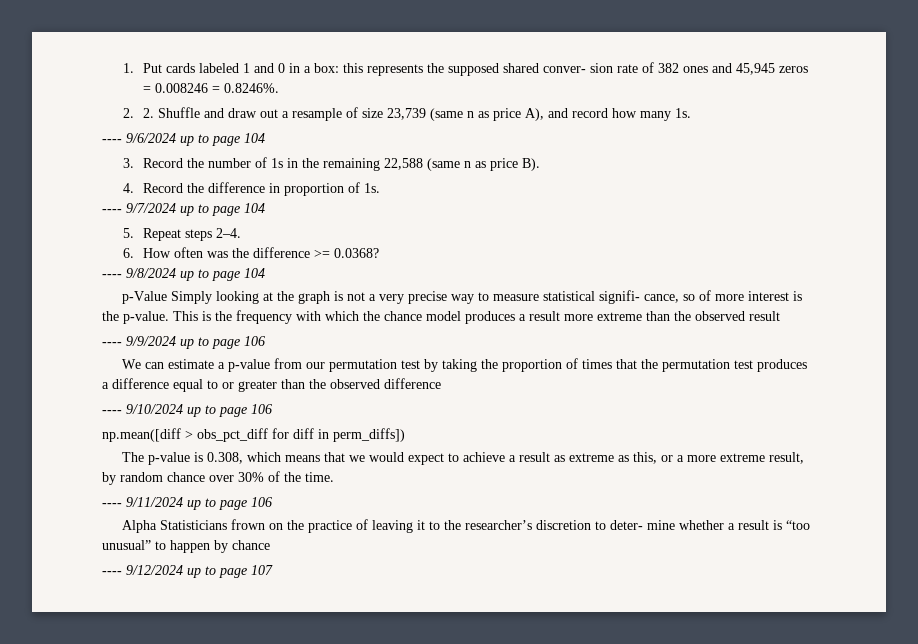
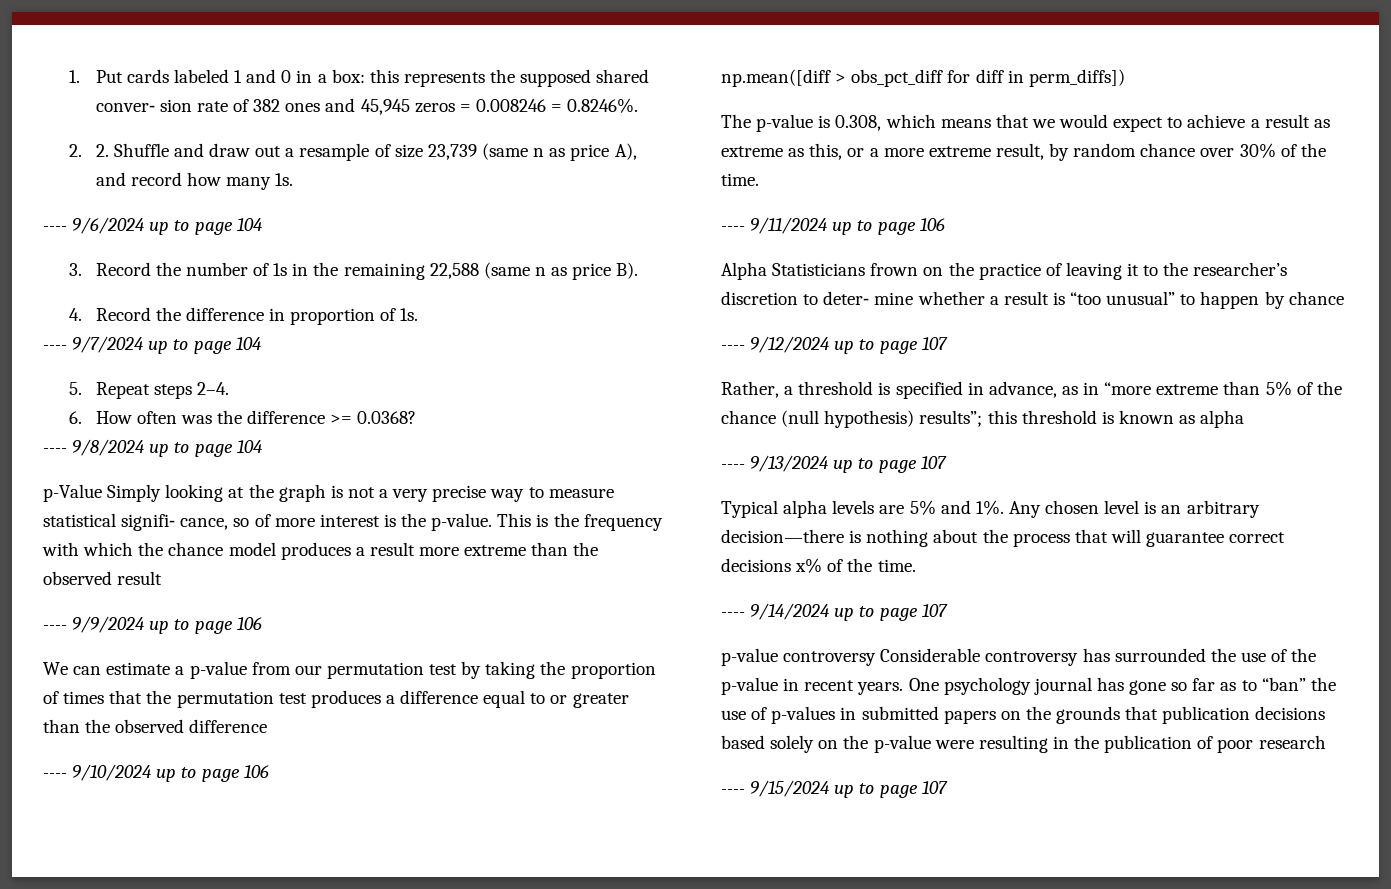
(273, 570) none -> [721,381,1342,399] [721,410,1245,428] [721,455,947,473] [721,500,1260,518] [721,529,1286,547] [721,558,916,573] [721,603,948,621] [721,648,1317,666] [721,677,1336,695] [721,706,1326,724] [721,735,1326,753] [721,780,948,798] // Rather, a threshold is specified in advance, as in “more extreme than 5% of the chance (null hypothesis) results”; this threshold is known as alpha // ---- 9/13/2024 up to page 107 // Typical alpha levels are 5% and 1%. Any chosen level is an arbitrary decision—there is nothing about the process that will guarantee correct decisions x% of the time. // ---- 9/14/2024 up to page 107 // p-value controversy Considerable controversy has surrounded the use of the p-value in recent years. One psychology journal has gone so far as to “ban” the use of p-values in submitted papers on the grounds that publication decisions based solely on the p-value were resulting in the publication of poor research // ---- 9/15/2024 up to page 107

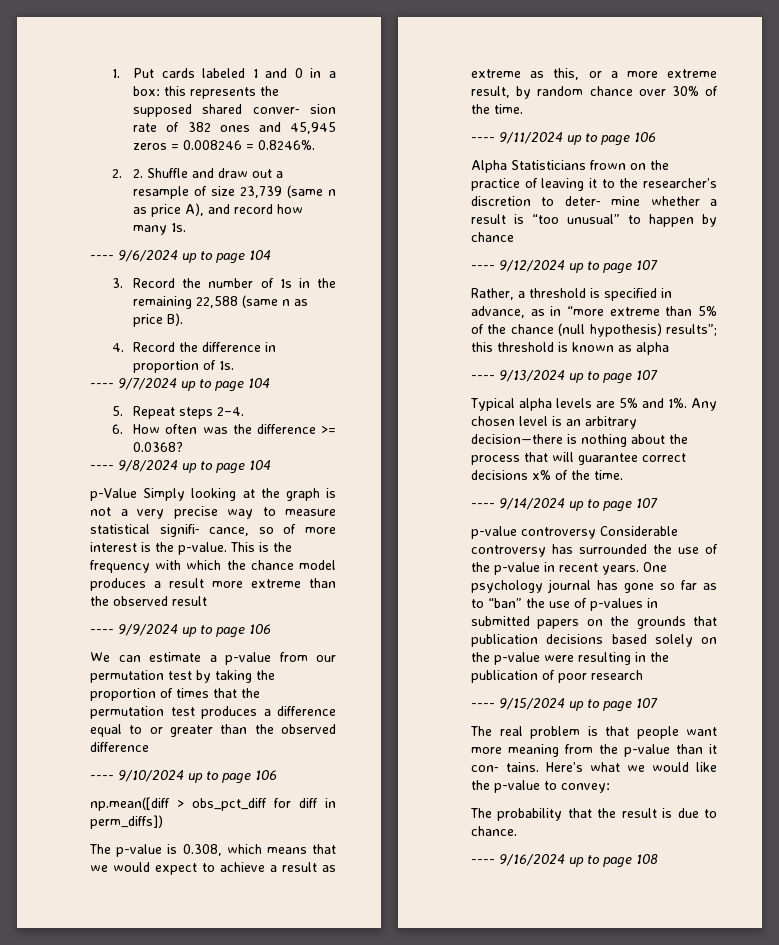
(948, 787) none -> [470,726,717,739] [471,744,717,757] [471,762,717,772] [471,780,610,793] [470,808,717,821] [471,826,517,836] [471,854,658,868] // The real problem is that people want more meaning from the p-value than it con‐ tains. Here’s what we would like the p-value to convey: // The probability that the result is due to chance. // ---- 9/16/2024 up to page 108

